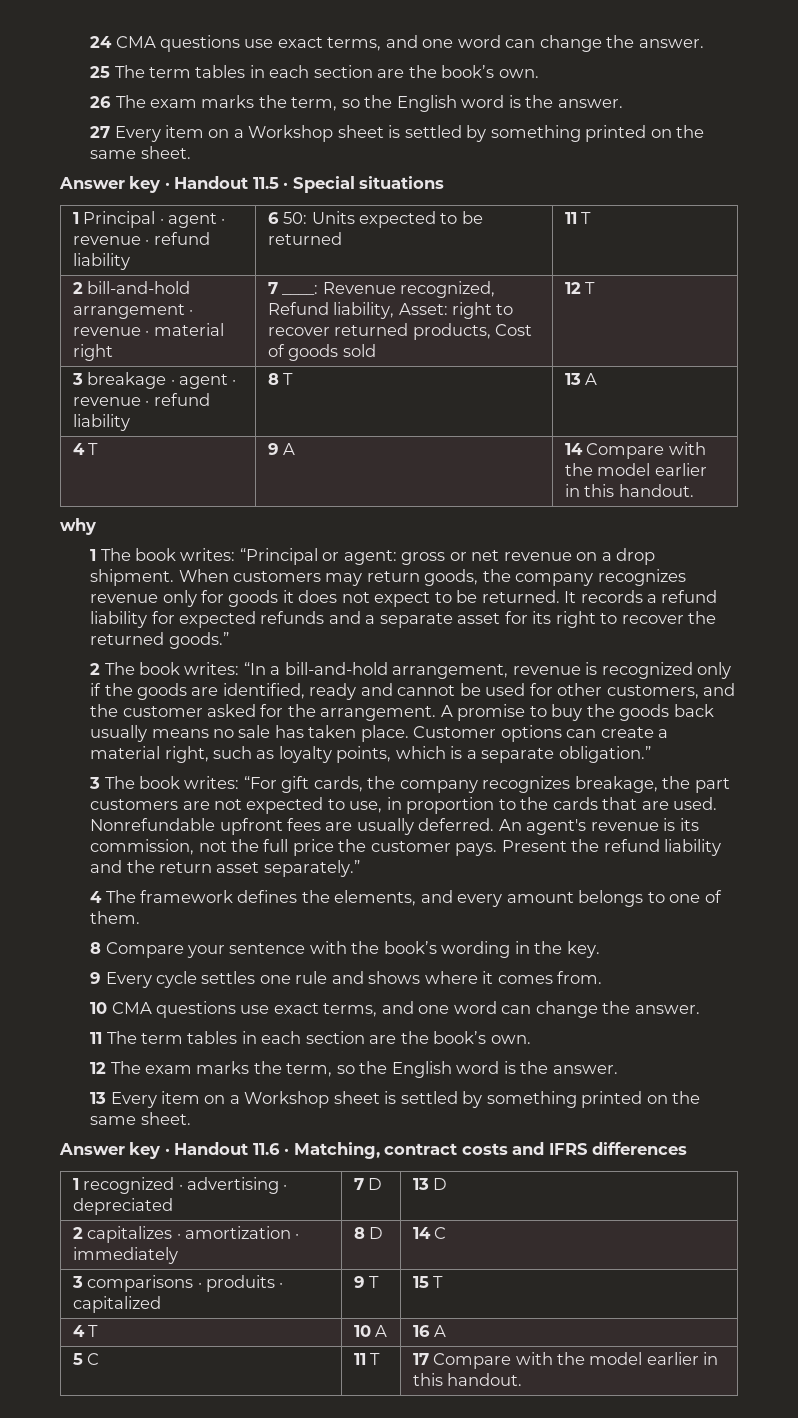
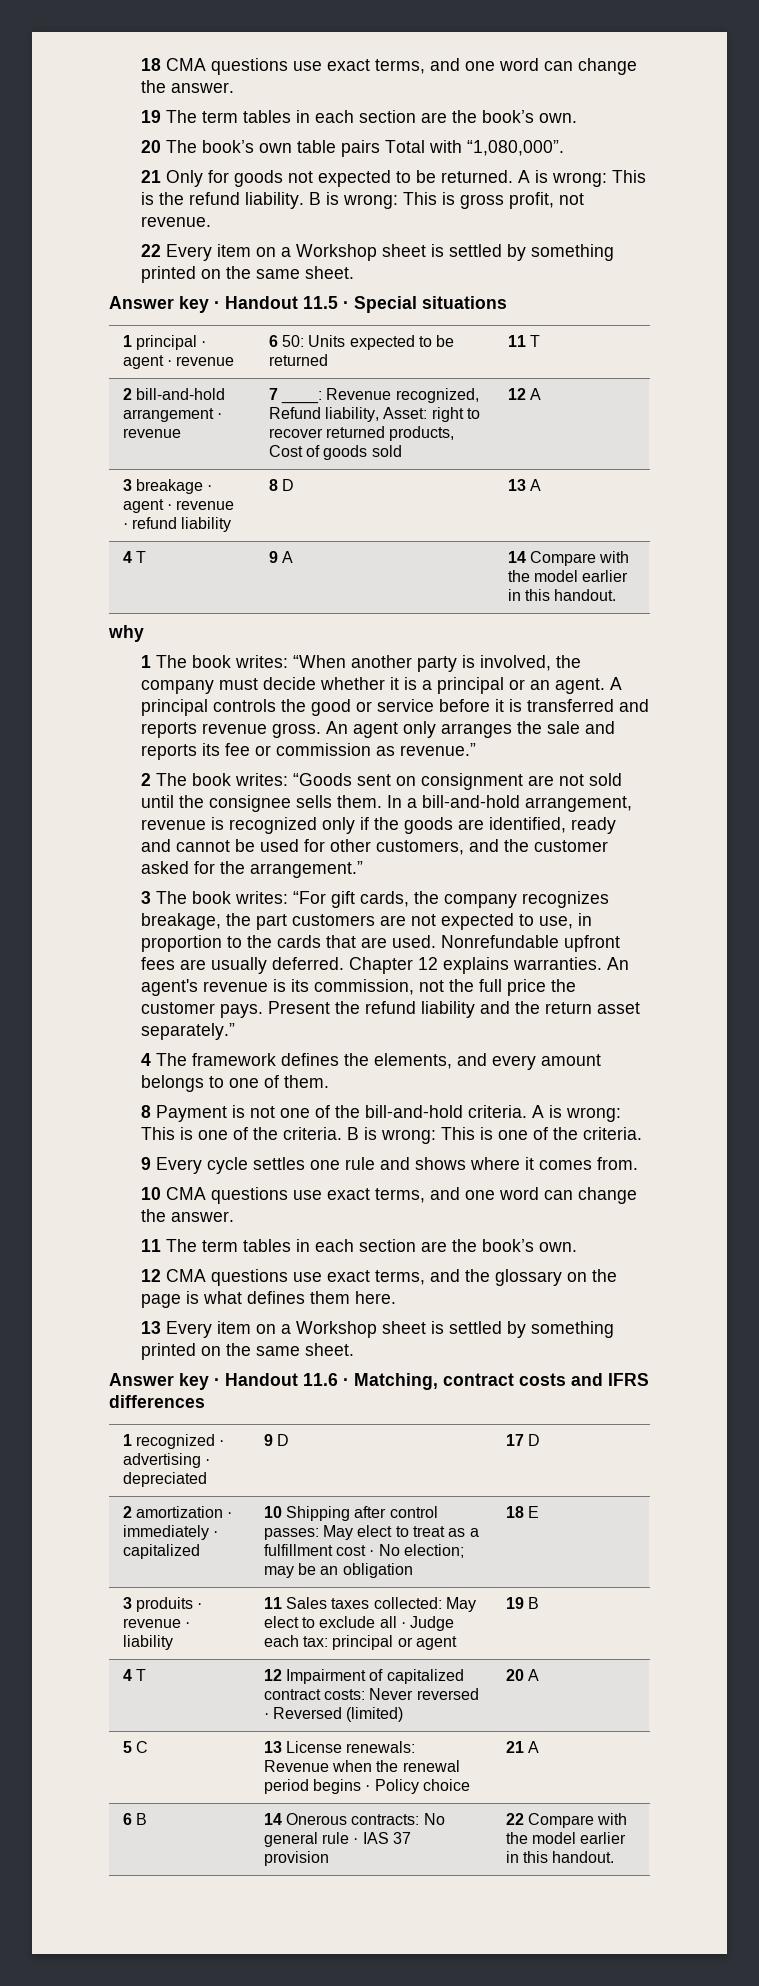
[90,36,113,48] 24 -> [140,58,161,71] 18
[90,66,111,78] 25 -> [140,110,161,123] 19
[90,95,623,112] [90,126,111,138] 26 The exam marks the term, so the English word is the answer. // 27 -> [140,140,564,157] [140,170,646,187] [140,192,584,209] [140,216,211,227] [140,244,161,257] 20 The book’s own table pairs Total with “1,080,000”. // 21 Only for goods not expected to be returned. A is wrong: This is the refund liability. B is wrong: This is gross profit, not revenue. // 22
[83,211,226,228] [72,232,210,245] [72,253,130,270] Principal · agent · revenue · refund liability -> [136,335,207,350] [122,355,235,369] principal · agent · revenue
[145,323,224,336] [72,344,113,361] · material right -> (181, 433) none
[585,282,596,294] T -> [530,388,542,400] A
[283,373,294,385] T -> [282,479,295,491] D
[239,548,656,565] [90,569,686,586] [90,590,718,607] [90,611,717,628] [90,632,229,649] [90,662,266,675] “Principal or agent: gross or net revenue on a drop shipment. When customers may return goods, the company recognizes revenue only for goods it does not expect to be returned. It records a refund liability for expected refunds and a separate asset for its right to recover the returned goods.” // 2 The book writes: “In -> [292,655,581,672] [140,677,622,694] [140,699,649,716] [140,721,615,738] [140,743,476,760] [140,773,622,790] [140,795,402,812] “When another party is involved, the company must decide whether it is a principal or an agent. A principal controls the good or service before it is transferred and reports revenue gross. An agent only arranges the sale and reports its fee or commission as revenue.” // 2 The book writes: “Goods sent on consignment are not sold until the consignee sells them. In
[320,704,714,721] [90,725,669,742] [90,746,651,763] arrangement. A promise to buy the goods back usually means no sale has taken place. Customer options can create a material right, such as loyalty points, which is a separate obligation.” -> [249,861,363,878] arrangement.”
(495, 824) none -> [348,957,602,974] Chapter 12 explains warranties.
[105,941,600,958] Compare your sentence with the book’s wording in the key. -> [155,1105,621,1122] [140,1127,642,1144] Payment is not one of the bill-and-hold criteria. A is wrong: This is one of the criteria. B is wrong: This is one of the criteria.
[110,1061,618,1078] The exam marks the term, so the English word is the answer. -> [165,1269,617,1286] [140,1291,396,1308] CMA questions use exact terms, and the glossary on the page is what defines them here.
[353,1178,383,1190] [412,1178,429,1190] 7 D | 13 -> [263,1434,290,1446] [505,1434,524,1446] 9 D | 17
[87,1226,181,1243] capitalizes · -> (132, 1512) none
[353,1227,384,1239] [412,1227,447,1239] [71,1275,284,1292] [72,1296,161,1313] [353,1276,380,1288] [412,1276,444,1288] [72,1325,99,1337] [353,1325,388,1337] [412,1325,447,1337] [72,1353,100,1365] [353,1353,381,1365] [412,1353,429,1365] | 8 D | 14 C // 3 comparisons · produits · capitalized | 9 T | 15 T // 4 T | 10 A | 16 A // 5 C | 11 T | 17 -> [213,1531,219,1537] [122,1544,200,1559] [263,1506,438,1521] [263,1525,479,1540] [263,1544,465,1558] [263,1563,413,1578] [505,1506,540,1518] [122,1597,203,1612] [122,1618,191,1628] [122,1635,173,1650] [263,1597,477,1612] [263,1616,455,1631] [263,1635,458,1650] [505,1597,540,1609] [122,1669,147,1681] [263,1669,464,1684] [263,1688,479,1700] [263,1707,404,1722] [505,1669,540,1681] [122,1741,149,1753] [263,1741,416,1753] [263,1760,460,1772] [263,1779,471,1794] [505,1741,540,1753] [122,1813,148,1825] [263,1813,445,1825] [263,1832,412,1847] [263,1851,329,1866] [505,1813,524,1825] · capitalized | 10 Shipping after control passes: May elect to treat as a fulfillment cost · No election; may be an obligation | 18 E // 3 produits · revenue · liability | 11 Sales taxes collected: May elect to exclude all · Judge each tax: principal or agent | 19 B // 4 T | 12 Impairment of capitalized contract costs: Never reversed · Reversed (limited) | 20 A // 5 C | 13 License renewals: Revenue when the renewal period begins · Policy choice | 21 A // 6 B | 14 Onerous contracts: No general rule · IAS 37 provision | 22

